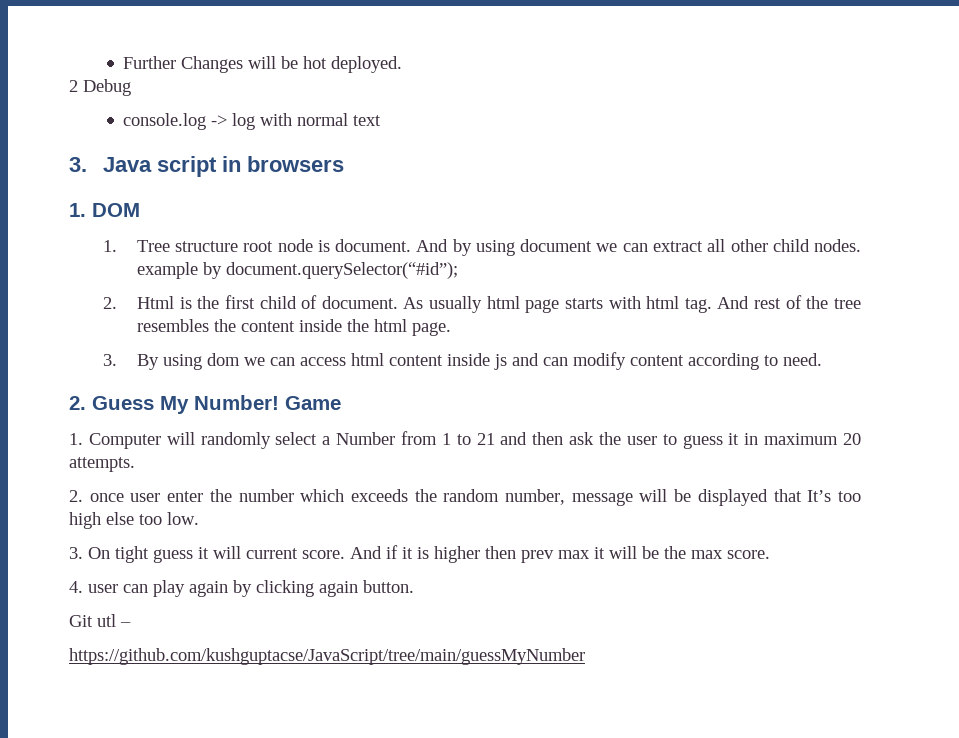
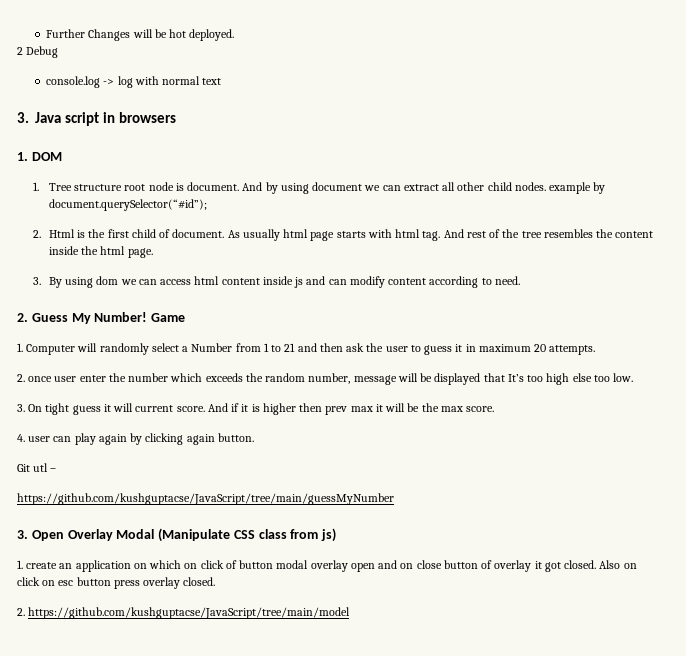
(585, 656) none -> [17,528,337,542] [17,560,637,572] [17,577,216,589] [17,607,351,619] // 3. Open Overlay Modal (Manipulate CSS class from js) // 1. create an application on which on click of button modal overlay open and on close button of overlay it got closed. Also on click on esc button press overlay closed. // 2. https://github.com/kushguptacse/JavaScript/tree/main/model

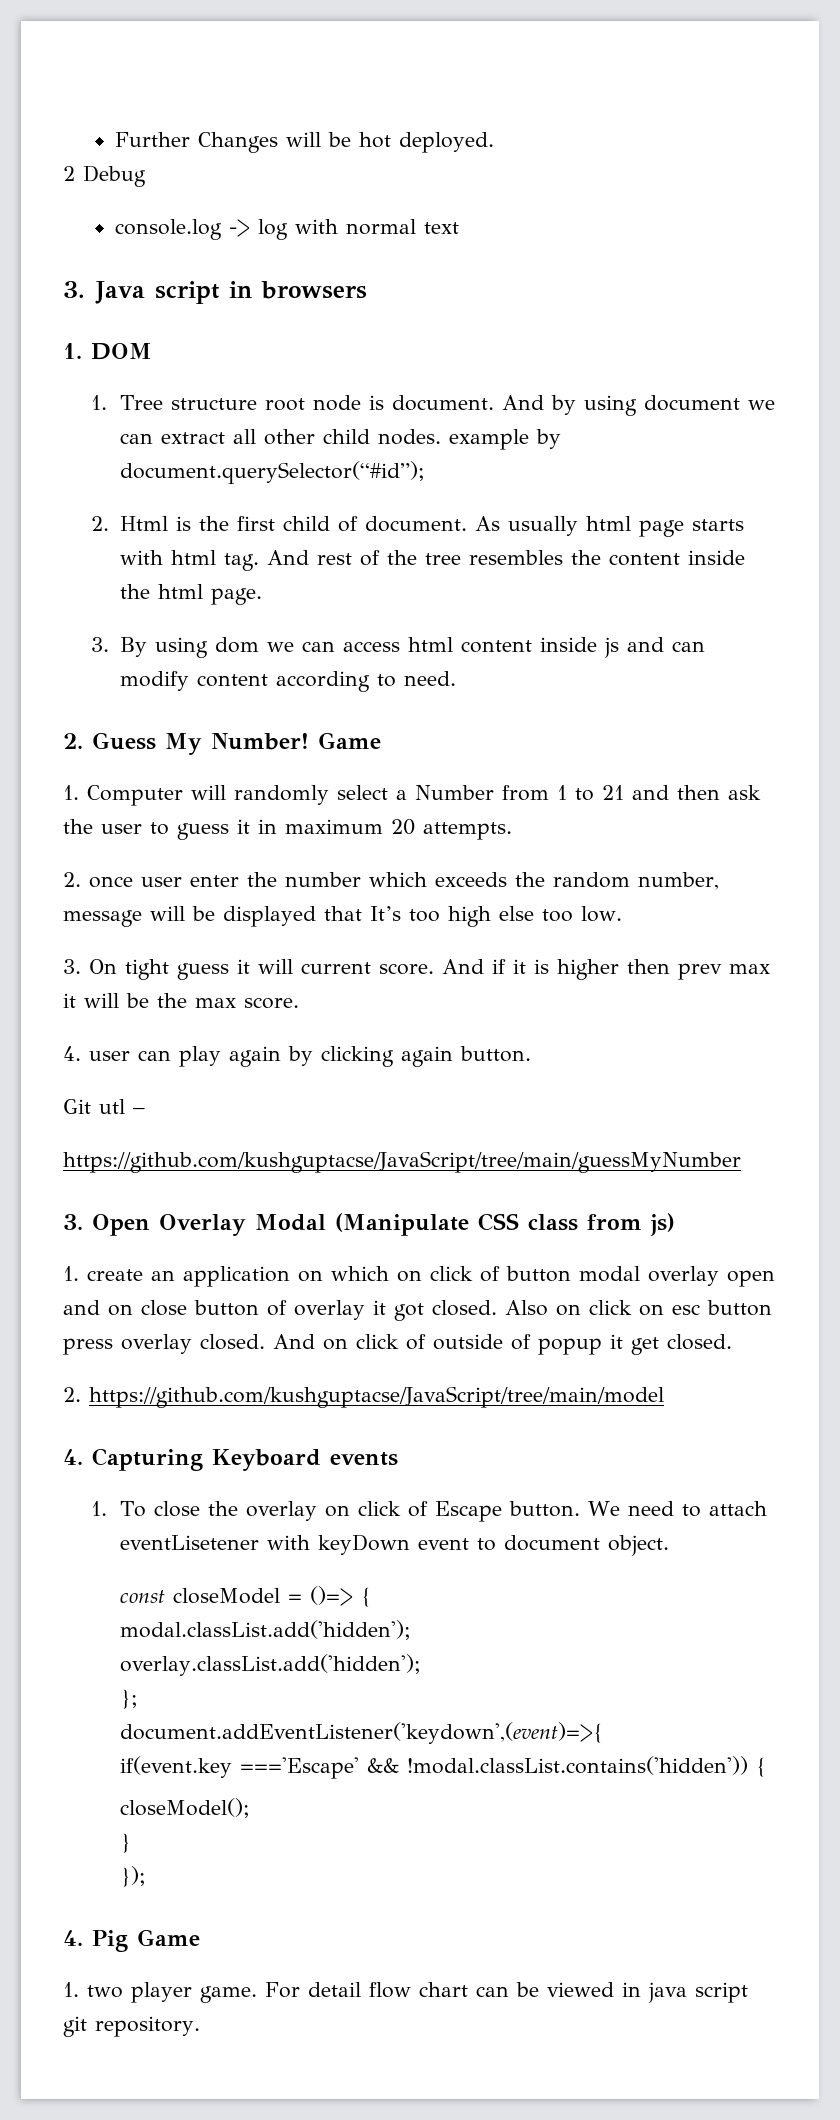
[17,607,351,619] // 2. https://github.com/kushguptacse/JavaScript/tree/main/model -> [273,1334,732,1355] [63,1386,664,1408] [63,1448,398,1471] [91,1501,767,1522] [119,1534,669,1556] [119,1586,372,1607] [119,1620,411,1640] [119,1654,421,1676] [119,1689,138,1709] [119,1722,604,1744] [119,1756,767,1779] [119,1798,250,1818] [119,1833,131,1853] [119,1866,146,1887] [63,1929,200,1952] [63,1982,748,2003] [63,2016,200,2037] And on click of outside of popup it get closed. // 2. https://github.com/kushguptacse/JavaScript/tree/main/model // 4. Capturing Keyboard events // 1. To close the overlay on click of Escape button. We need to attach eventLisetener with keyDown event to document object. // const closeModel = ()=> { // modal.classList.add('hidden'); // overlay.classList.add('hidden'); // }; // document.addEventListener('keydown',(event)=>{ // if(event.key ==='Escape' && !modal.classList.contains('hidden')) { // closeModel(); // } // }); // 4. Pig Game // 1. two player game. For detail flow chart can be viewed in java script git repository.

